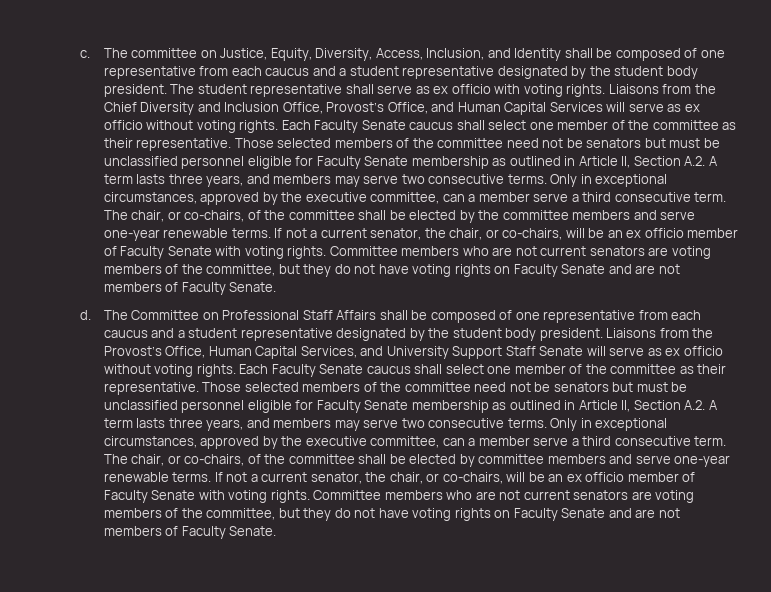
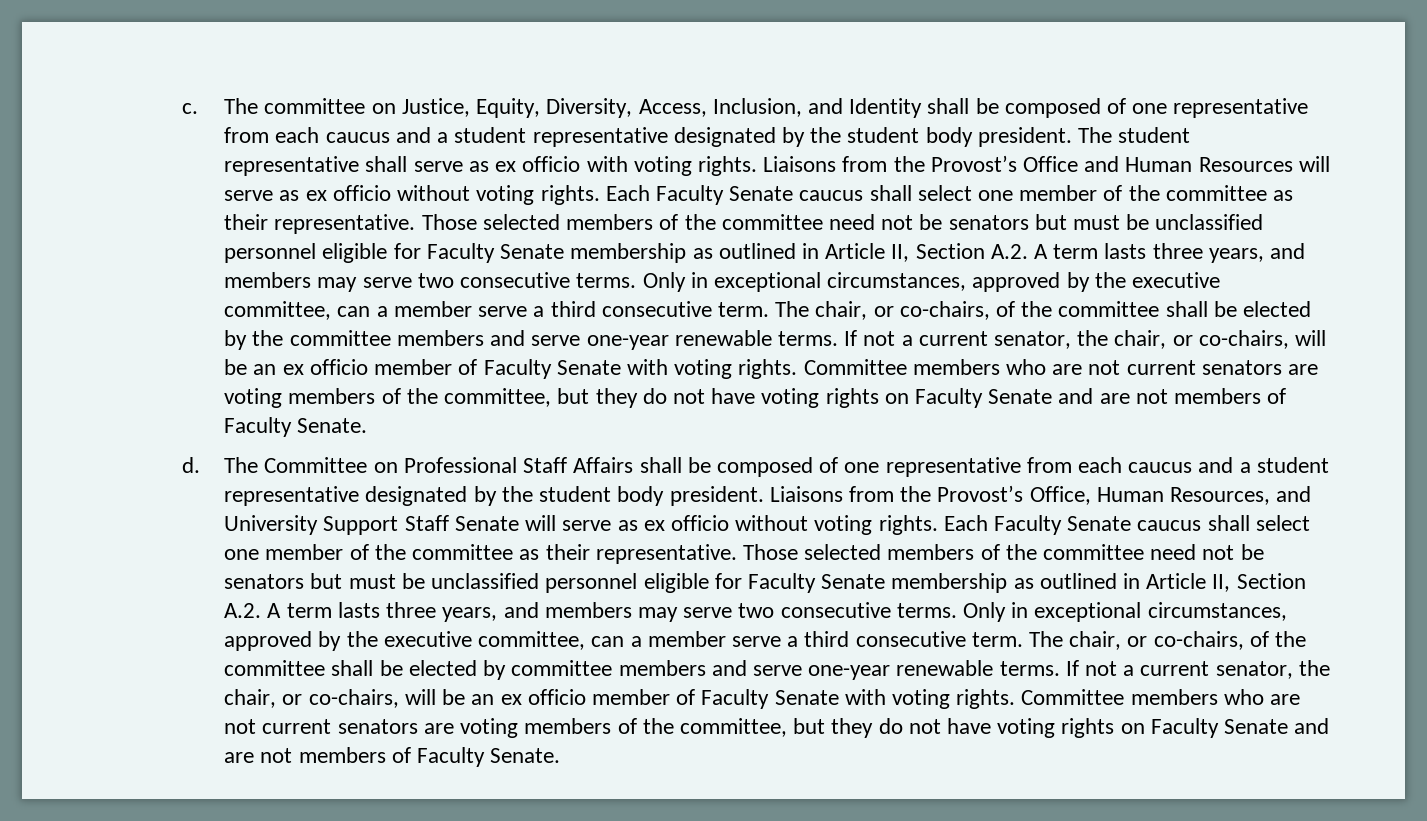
[103,102,603,115] Chief Diversity and Inclusion Office, Provost’s Office, and Human Capital Services -> [930,155,1293,172] Provost’s Office and Human Resources
[255,346,357,359] Capital Services, -> [1169,487,1270,505] Resources,

